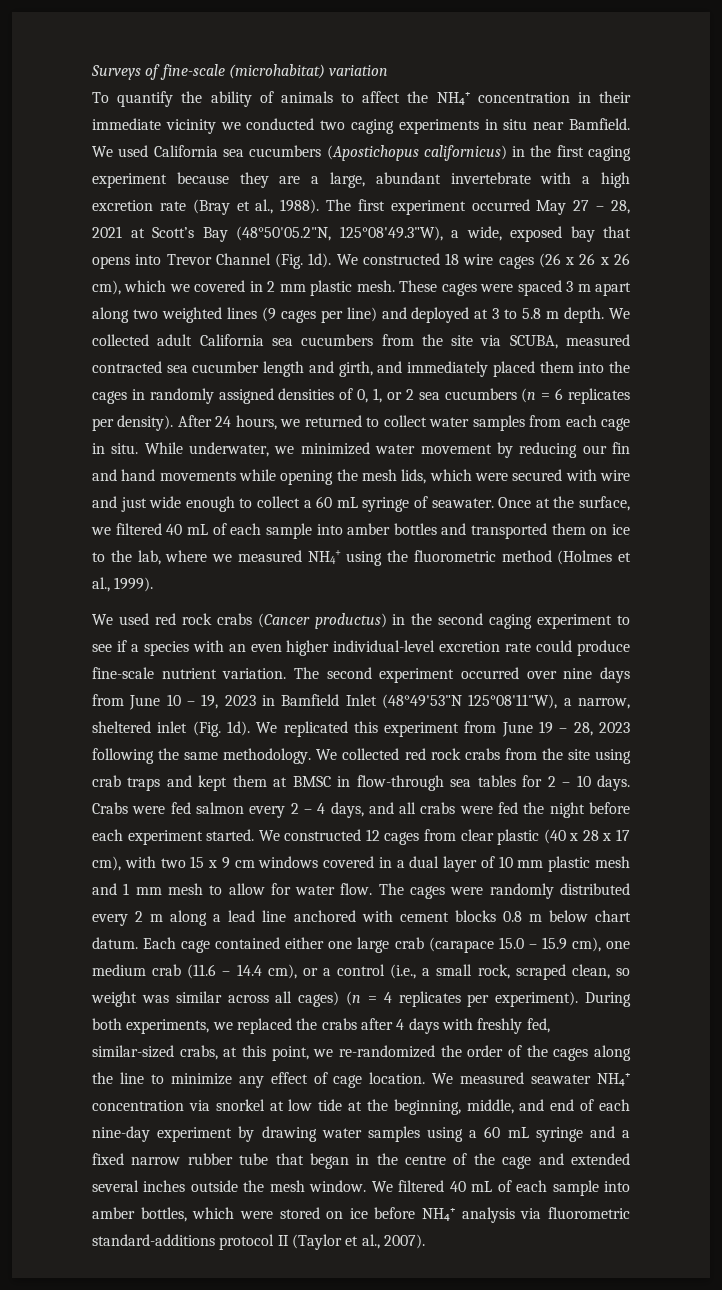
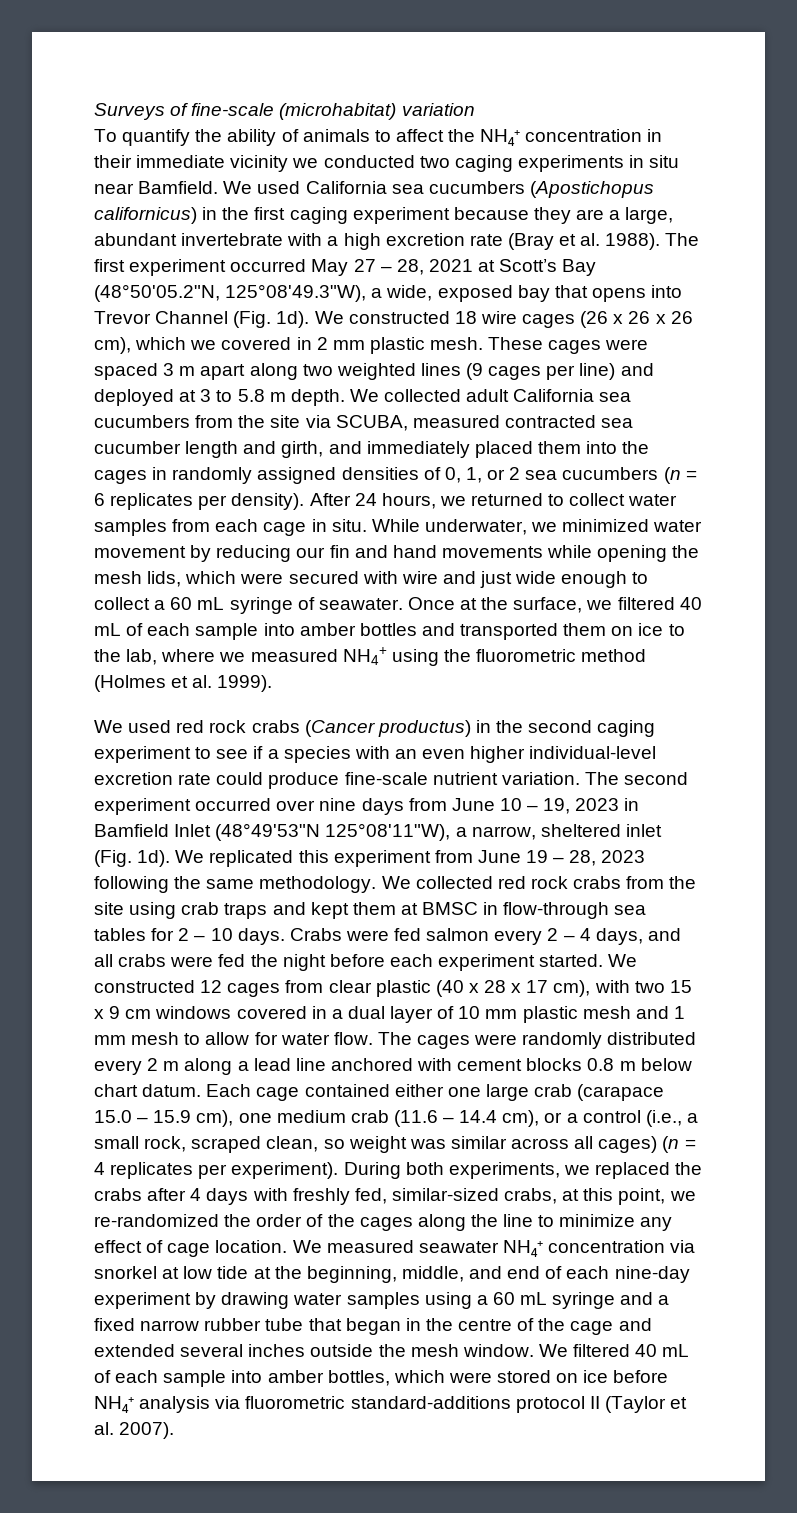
[255,199,274,214] al., -> [580,233,601,246] al.
[92,577,110,592] al., -> [192,675,213,688] al.
[361,1234,380,1249] al., -> [94,1422,114,1435] al.

